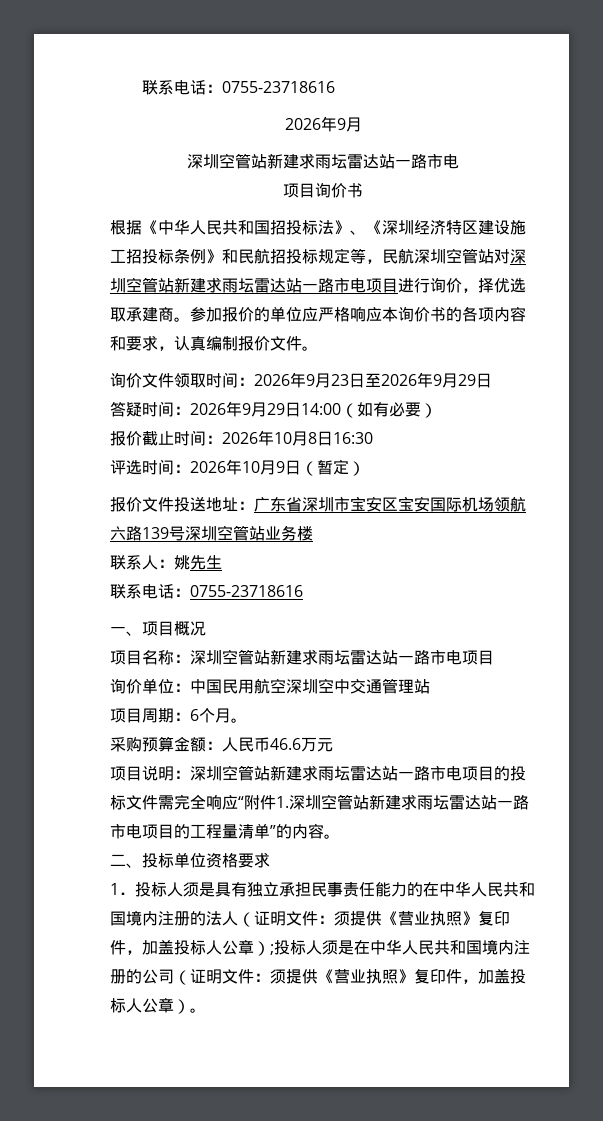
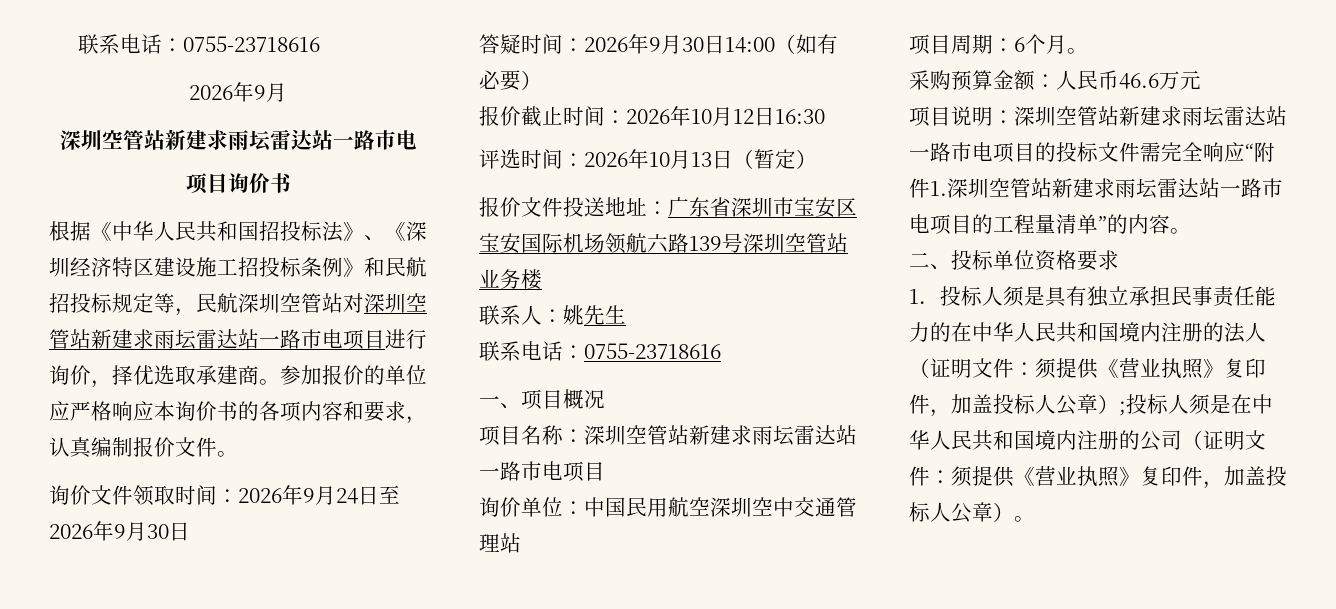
[331,374,349,386] 23 -> [336,488,358,504] 24
[458,374,476,386] 29 -> [147,524,169,539] 30
[267,403,285,415] 29 -> [682,37,704,52] 30
[308,432,317,444] 8 -> [733,109,754,124] 12
[276,461,285,473] 9 -> [691,152,712,167] 13

